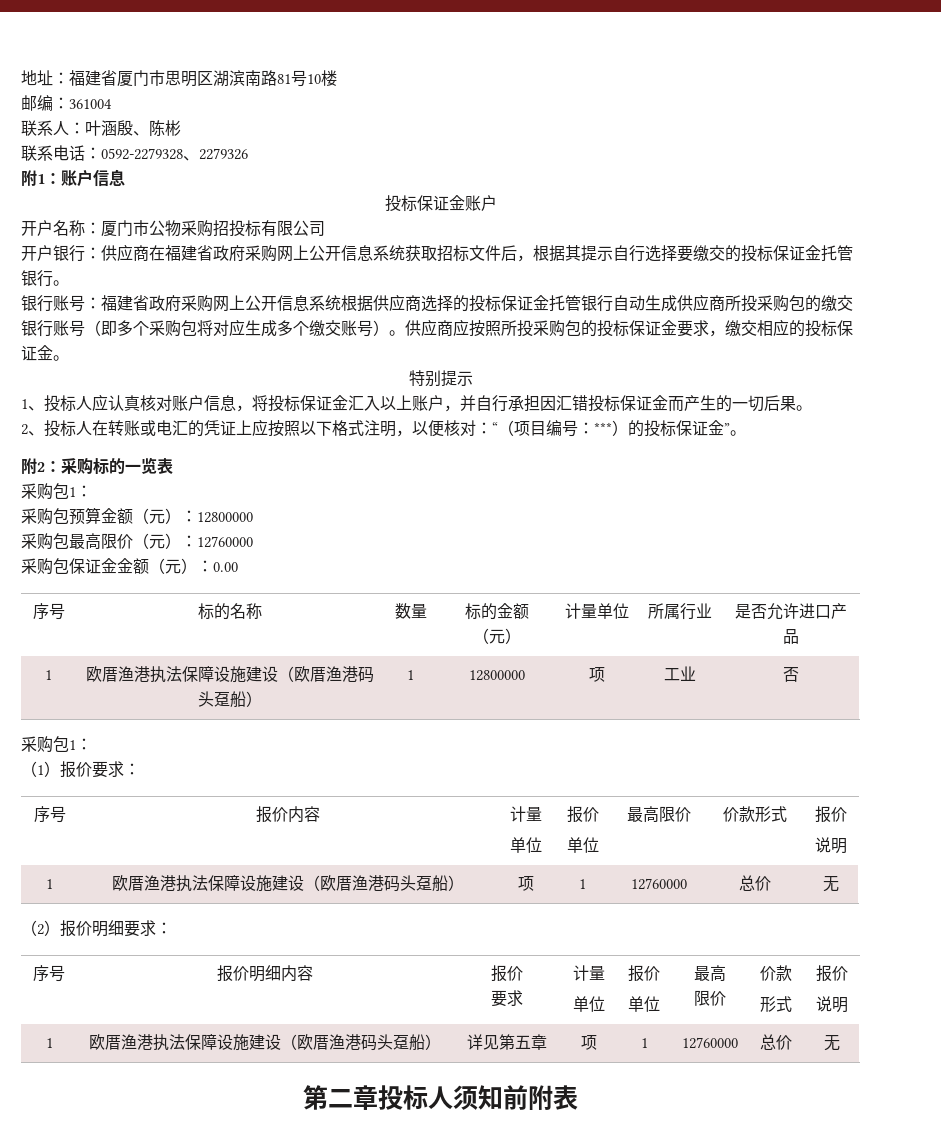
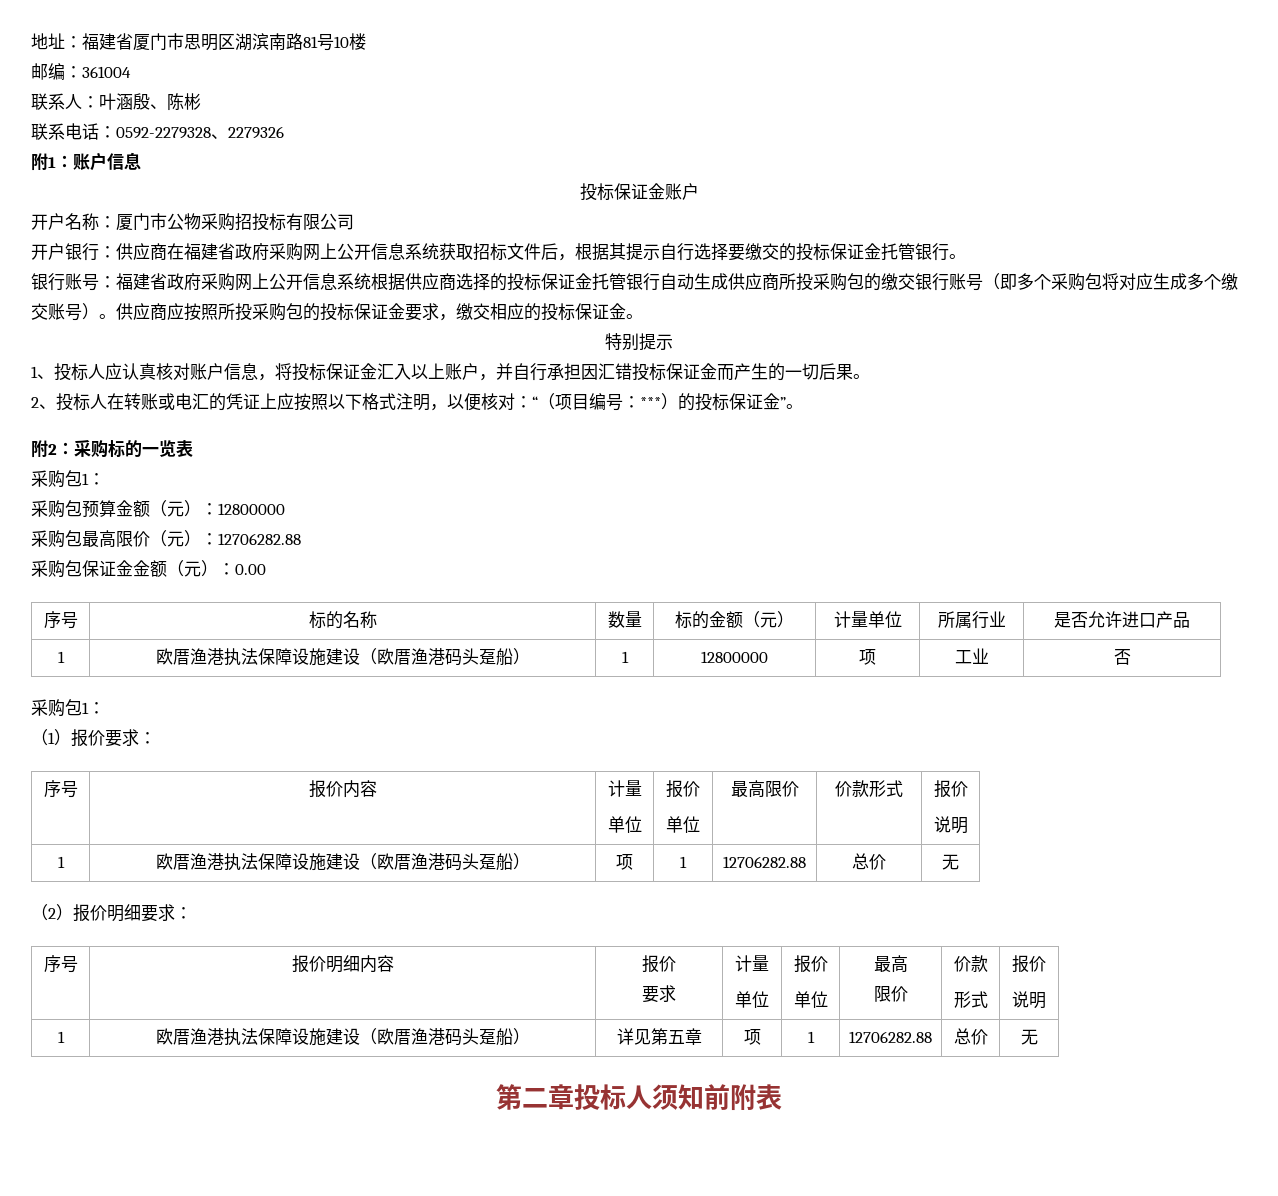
[197,536,253,548] 12760000 -> [218,533,301,545] 12706282.88
[631,878,687,890] 12760000 -> [723,856,806,868] 12706282.88
[681,1037,738,1049] 12760000 -> [849,1031,932,1043] 12706282.88

